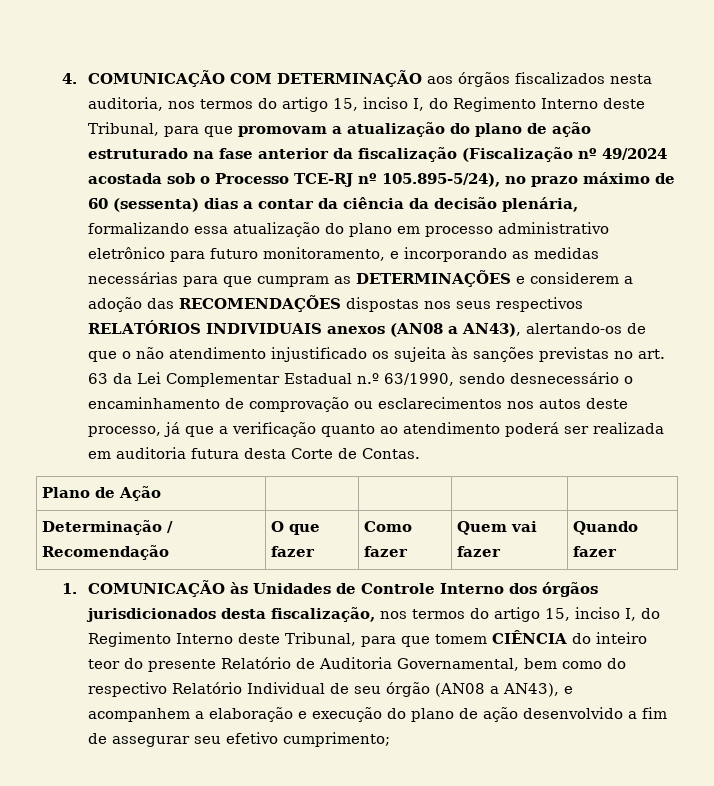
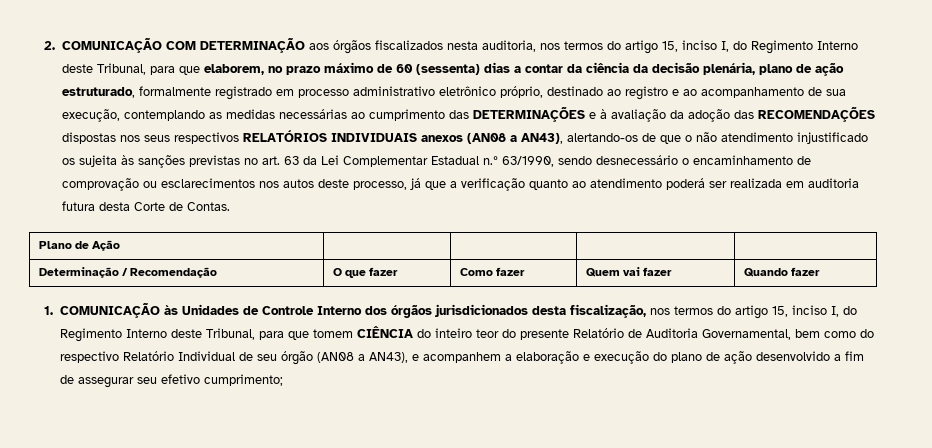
[62,73,78,84] 4. -> [44,41,56,50] 2.
[238,122,592,137] [88,147,668,162] [88,173,501,187] promovam a atualização do plano de ação estruturado na fase anterior da fiscalização (Fiscalização nº 49/2024 acostada sob o Processo TCE-RJ nº 105.895-5/24), -> [203,64,264,75] elaborem,
[88,222,610,237] [88,247,600,262] [88,270,634,287] formalizando essa atualização do plano em processo administrativo eletrônico para futuro monitoramento, e incorporando as medidas necessárias para que cumpram as DETERMINAÇÕES e considerem a -> [758,63,844,76] [61,86,846,100] [61,107,684,122] plano de ação estruturado, formalmente registrado em processo administrativo eletrônico próprio, destinado ao registro e ao acompanhamento de sua execução, contemplando as medidas necessárias ao cumprimento das DETERMINAÇÕES e à avaliação da

